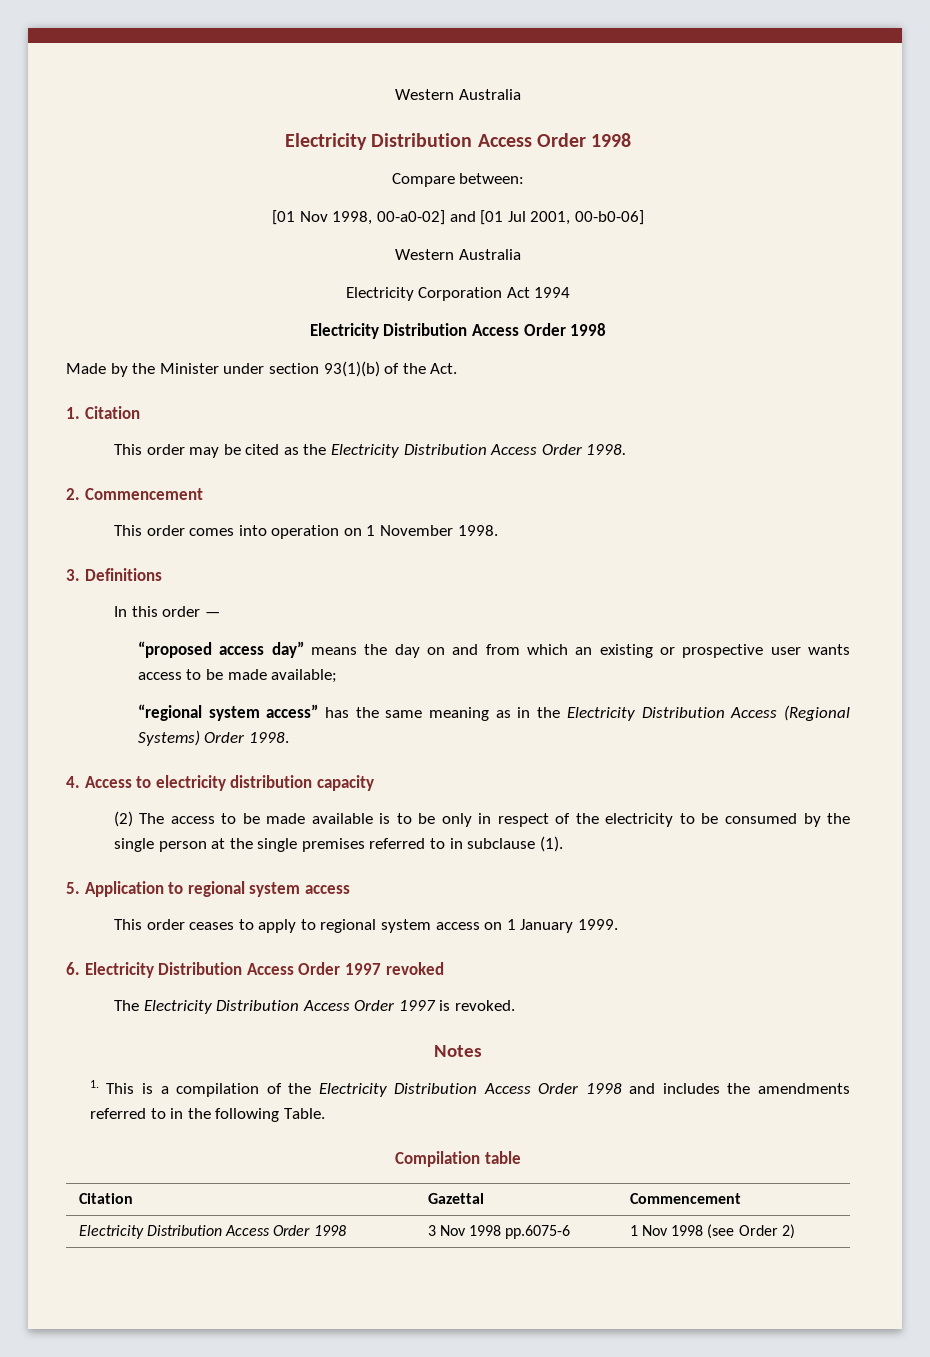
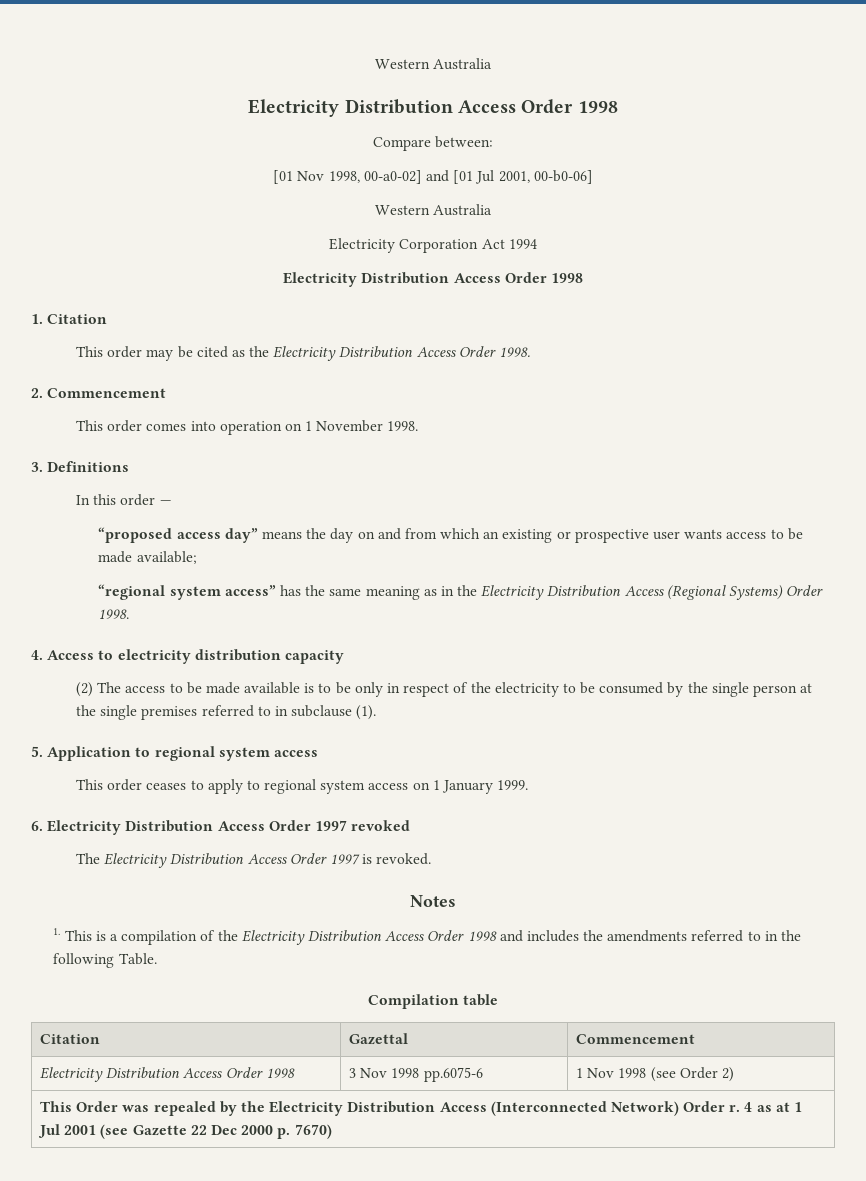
[66,361,458,377] // Made by the Minister under section 93(1)(b) of the Act. -> (583, 278) none
(795, 1231) none -> [40,1101,802,1116] [38,1124,332,1139] // This Order was repealed by the Electricity Distribution Access (Interconnected Network) Order r. 4 as at 1 Jul 2001 (see Gazette 22 Dec 2000 p. 7670)

